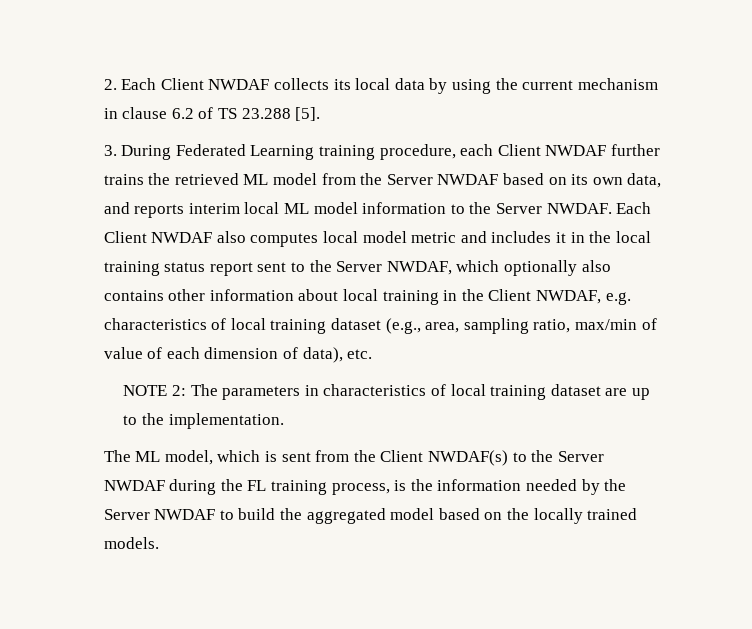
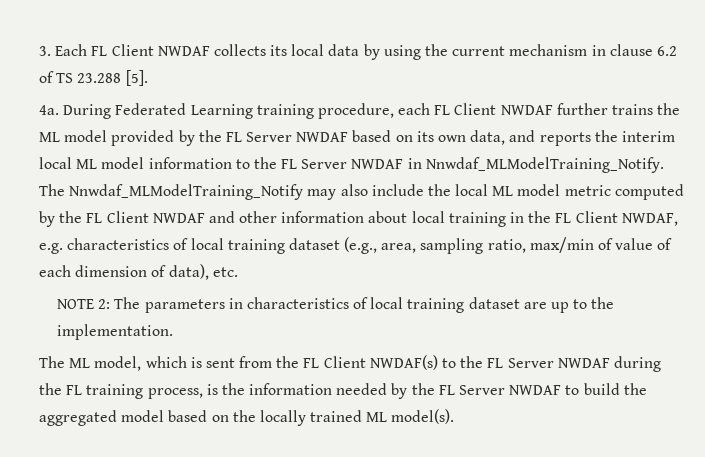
[103,78,157,90] 2. Each -> [38,44,108,56] 3. Each FL
[103,145,117,156] 3. -> [38,105,59,115] 4a.
(494, 150) none -> [434,105,451,115] FL
[174,173,383,185] retrieved ML model from the -> [38,130,242,146] ML model provided by the FL
(185, 211) none -> [594,130,618,142] the
[496,202,652,214] [103,231,651,247] [103,260,611,276] [103,290,164,301] Server NWDAF. Each Client NWDAF also computes local model metric and includes it in the local training status report sent to the Server NWDAF, which optionally also contains -> [281,157,664,173] [38,184,684,200] [38,211,235,227] FL Server NWDAF in Nnwdaf_MLModelTraining_Notify. The Nnwdaf_MLModelTraining_Notify may also include the local ML model metric computed by the FL Client NWDAF and
(484, 295) none -> [555,213,572,223] FL
(376, 456) none -> [303,358,320,368] FL
(554, 456) none -> [487,358,504,368] FL
(627, 485) none -> [438,385,455,395] FL
[103,537,159,549] models. -> [366,409,455,424] ML model(s).

